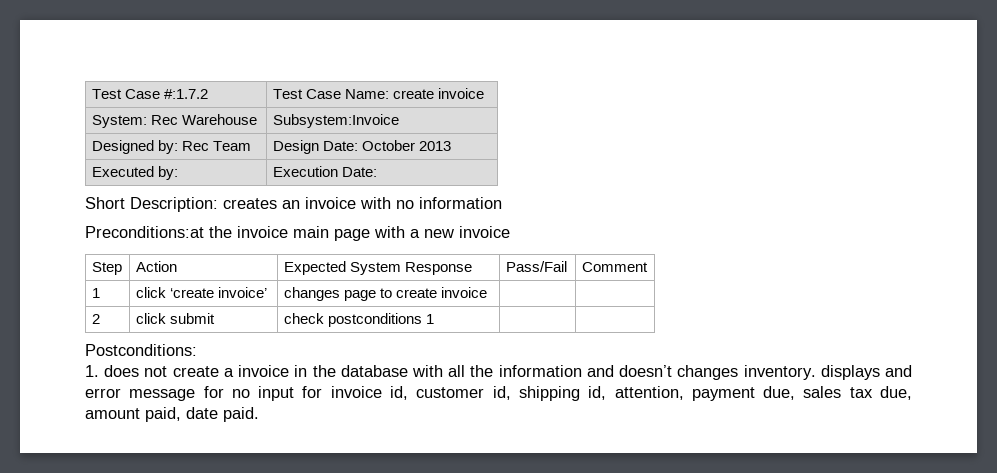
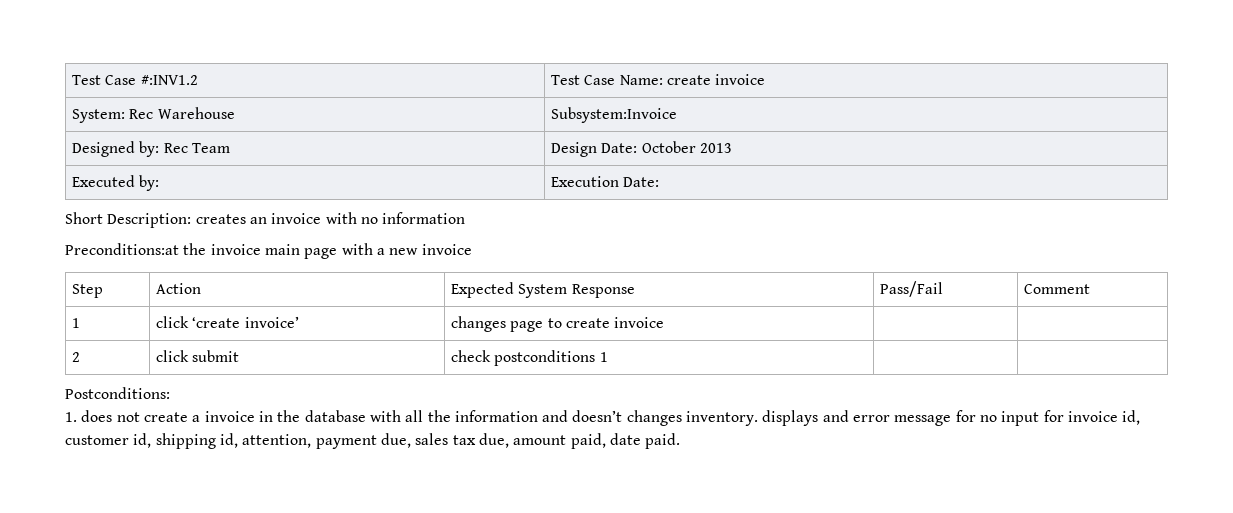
[91,89,208,99] Test Case #:1.7.2 -> [72,75,198,85] Test Case #:INV1.2

